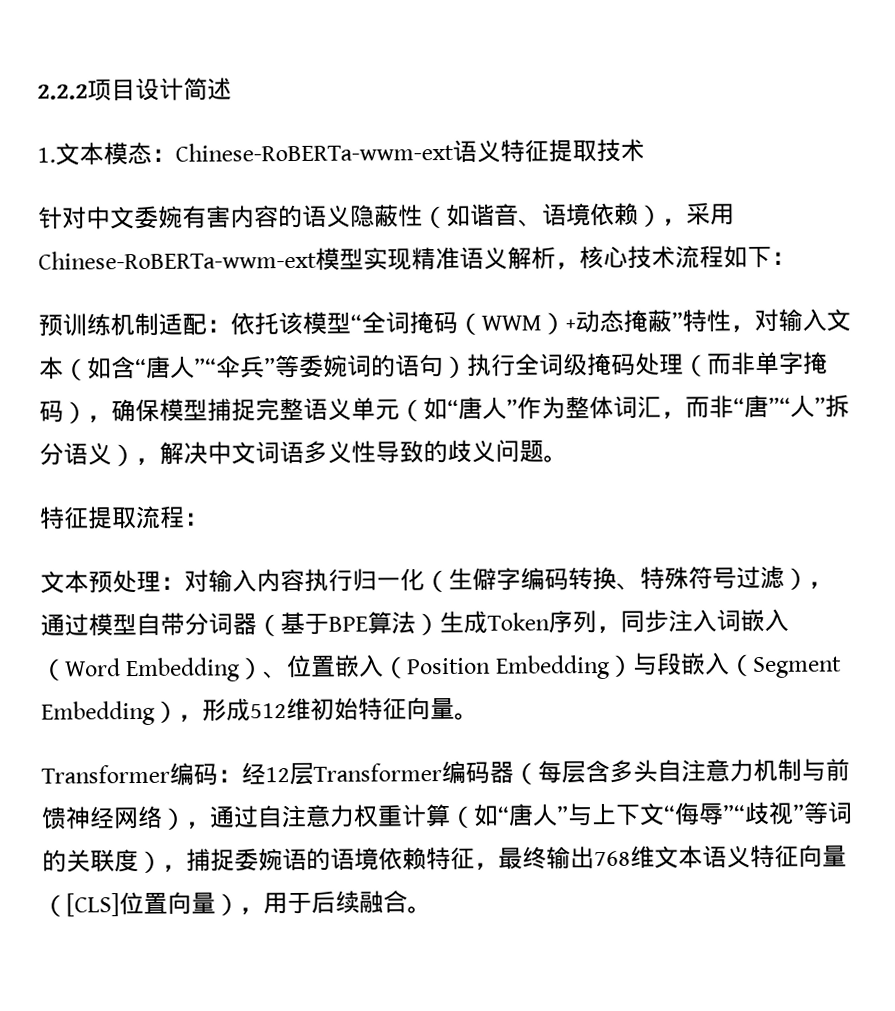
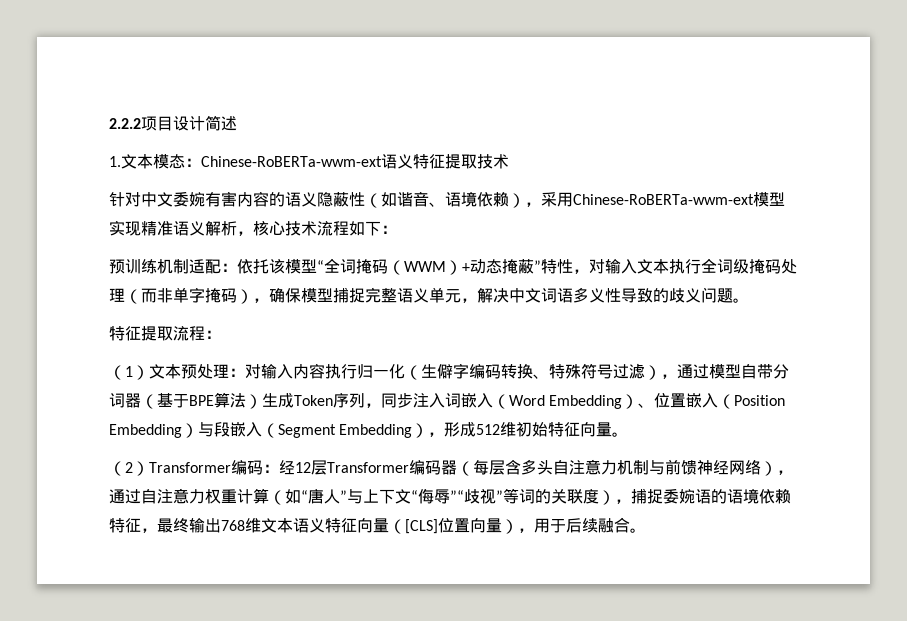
[63,354,468,381] （如含“唐人”“伞兵”等委婉词的语句） -> (669, 266) none
[399,394,850,422] [39,442,136,467] （如“唐人”作为整体词汇，而非“唐”“人”拆分语义） -> (461, 296) none
(209, 519) none -> [109,365,149,380] （1）
(479, 716) none -> [109,461,149,476] （2）

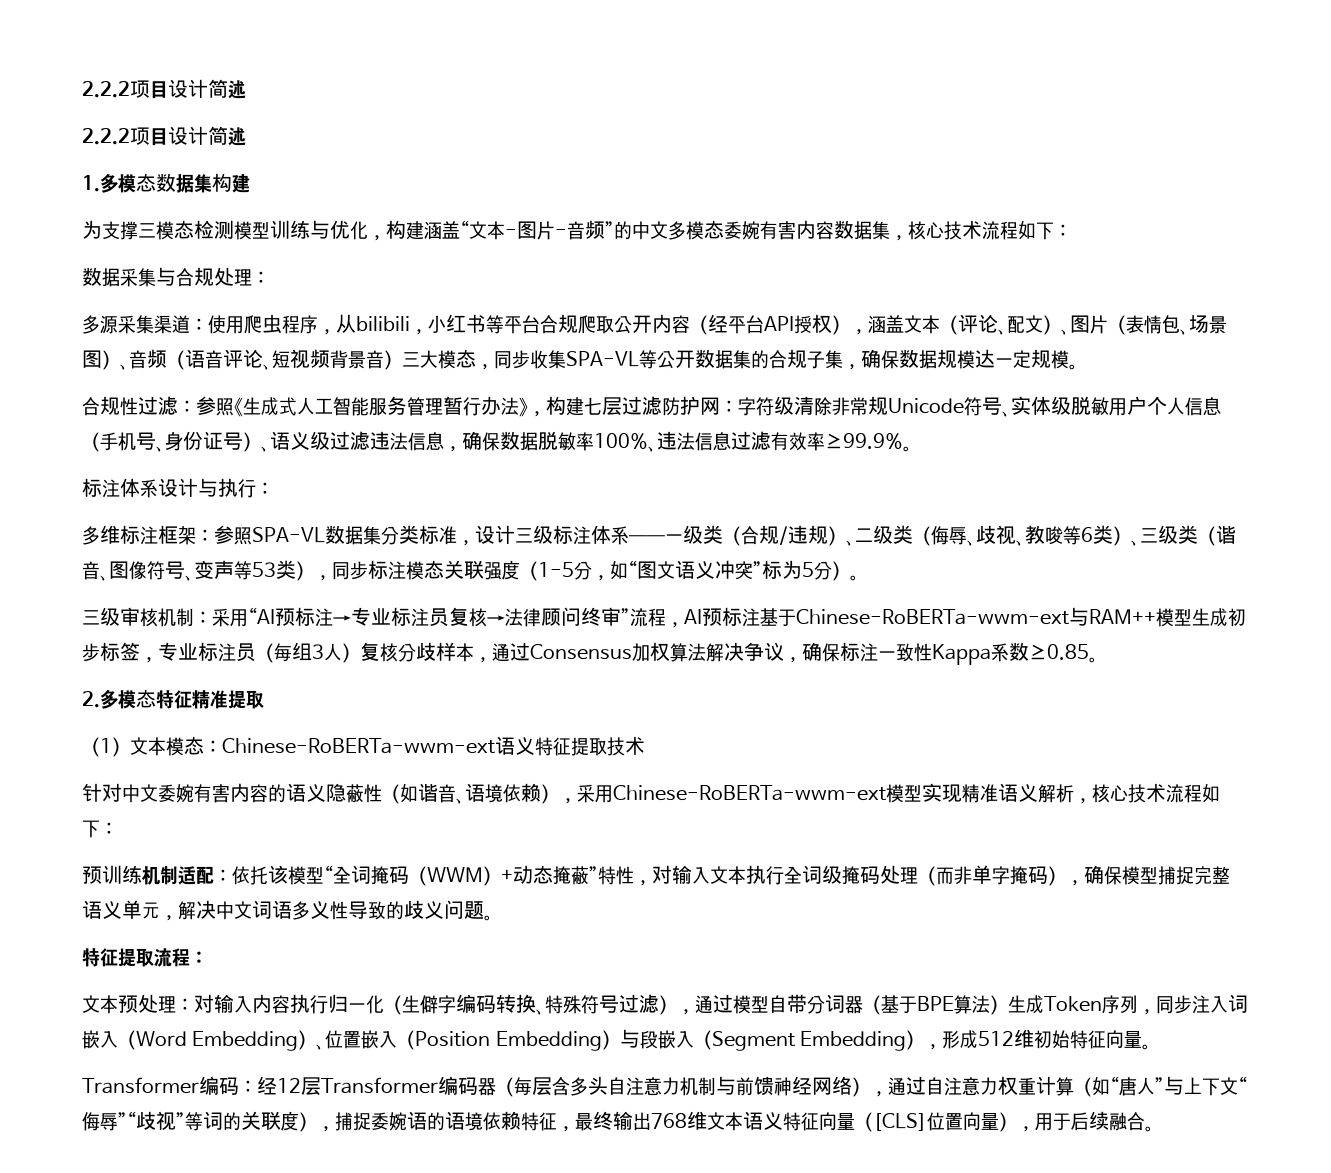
[109,115,237,131] [109,156,121,167] 2.2.2项目设计简述 // 1. -> [82,79,246,99] [82,126,246,146] [82,173,250,193] [82,220,1072,241] [82,267,270,287] [82,314,1227,335] [82,349,1078,370] [82,396,1221,417] [82,431,912,452] [82,478,274,498] [82,525,1236,546] [82,560,859,581] [82,607,1246,628] [82,642,1098,665] [82,689,264,709] [82,737,130,757] 2.2.2项目设计简述 // 2.2.2项目设计简述 // 1.多模态数据集构建 // 为支撑三模态检测模型训练与优化，构建涵盖“文本-图片-音频”的中文多模态委婉有害内容数据集，核心技术流程如下： // 数据采集与合规处理： // 多源采集渠道：使用爬虫程序，从bilibili，小红书等平台合规爬取公开内容（经平台API授权），涵盖文本（评论、配文）、图片（表情包、场景图）、音频（语音评论、短视频背景音）三大模态，同步收集SPA-VL等公开数据集的合规子集，确保数据规模达一定规模。 // 合规性过滤：参照《生成式人工智能服务管理暂行办法》，构建七层过滤防护网：字符级清除非常规Unicode符号、实体级脱敏用户个人信息（手机号、身份证号）、语义级过滤违法信息，确保数据脱敏率100%、违法信息过滤有效率≥99.9%。 // 标注体系设计与执行： // 多维标注框架：参照SPA-VL数据集分类标准，设计三级标注体系——一级类（合规/违规）、二级类（侮辱、歧视、教唆等6类）、三级类（谐音、图像符号、变声等53类），同步标注模态关联强度（1-5分，如“图文语义冲突”标为5分）。 // 三级审核机制：采用“AI预标注→专业标注员复核→法律顾问终审”流程，AI预标注基于Chinese-RoBERTa-wwm-ext与RAM++模型生成初步标签，专业标注员（每组3人）复核分歧样本，通过Consensus加权算法解决争议，确保标注一致性Kappa系数≥0.85。 // 2.多模态特征精准提取 // （1）
[109,365,149,380] （1） -> (208, 957) none
[109,461,149,476] （2） -> (1152, 1047) none

